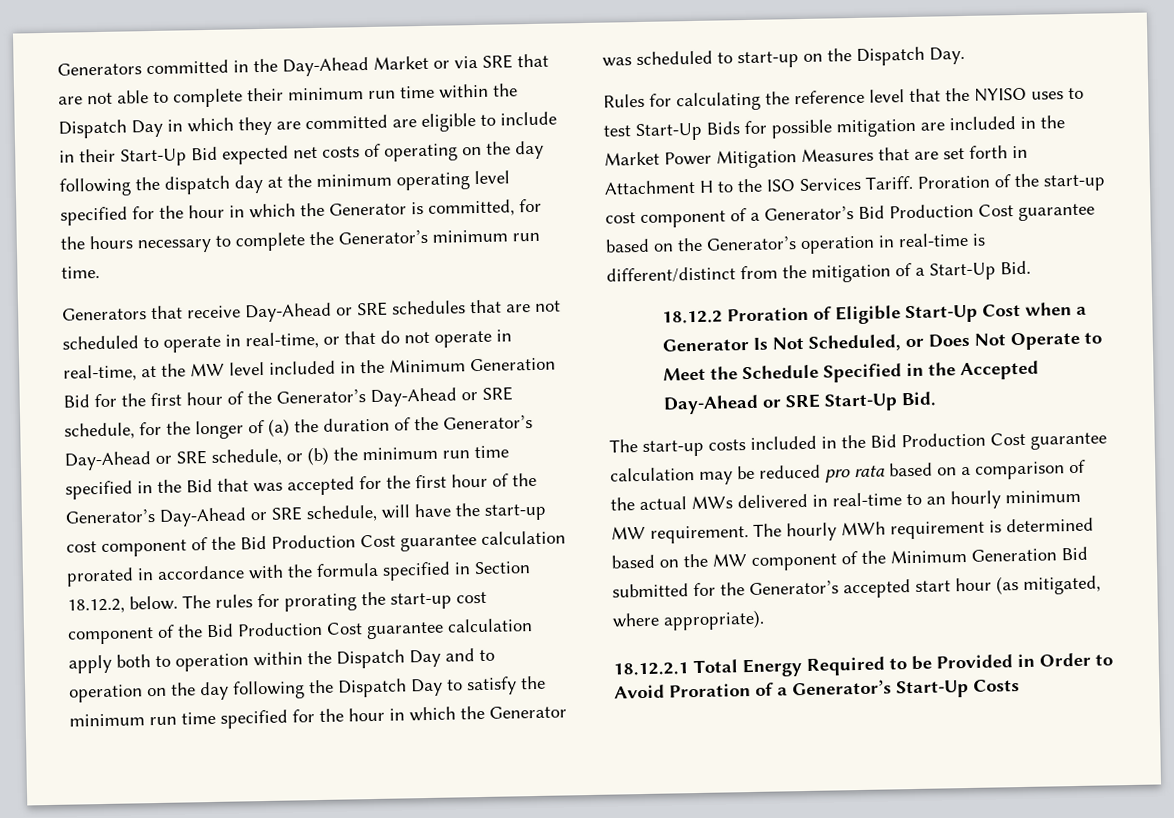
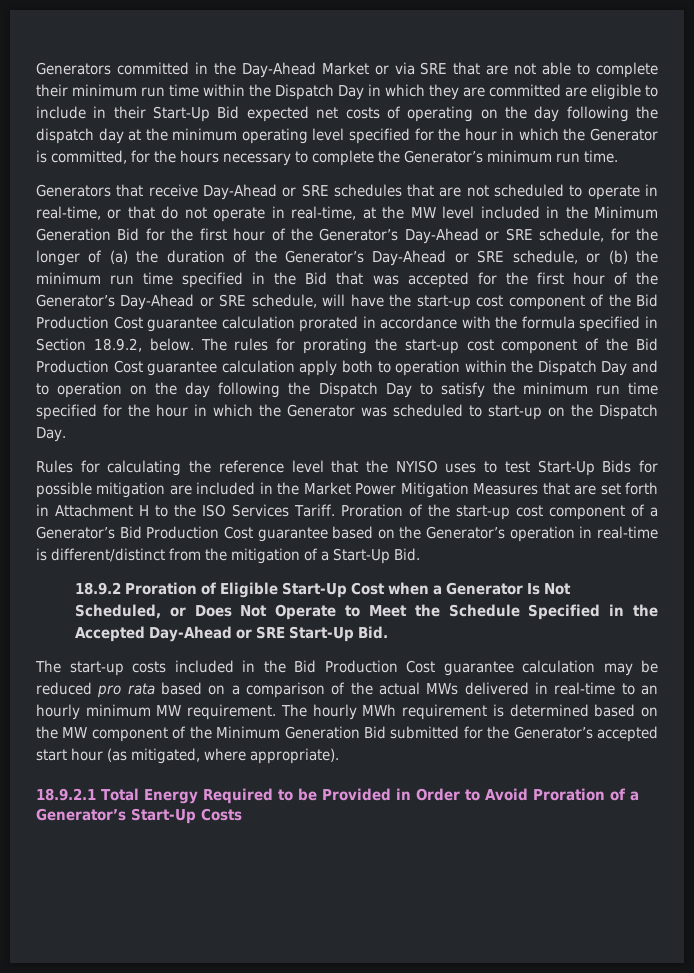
[67,598,125,614] 18.12.2, -> [93,338,142,352] 18.9.2,
[661,310,723,324] 18.12.2 -> [74,582,121,595] 18.9.2
[613,662,689,676] 18.12.2.1 -> [36,788,96,801] 18.9.2.1

